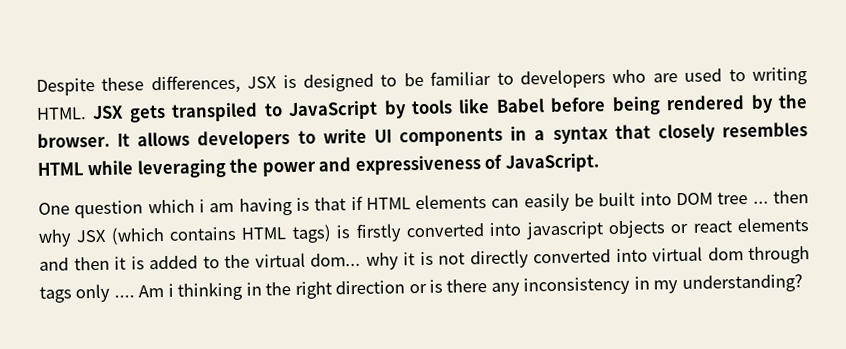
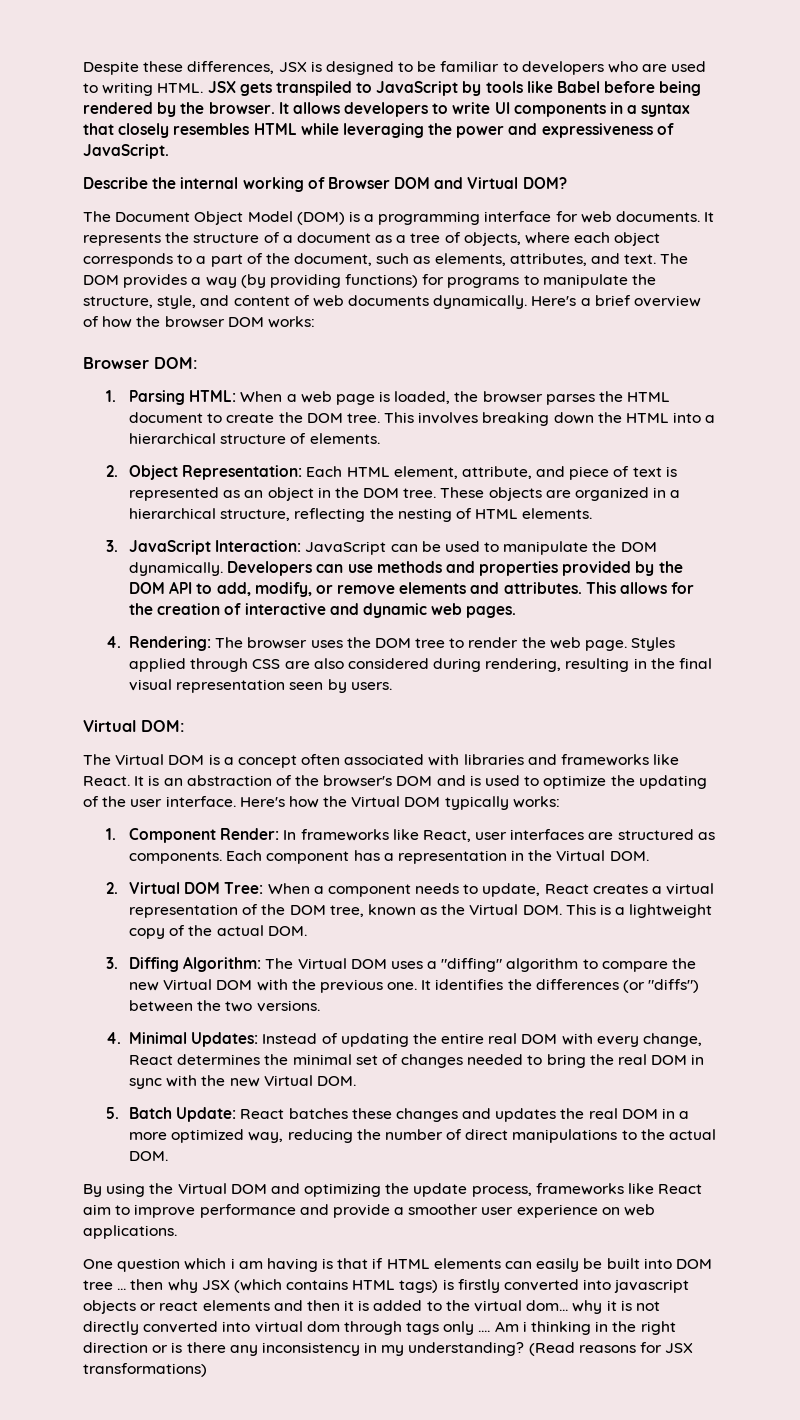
(599, 163) none -> [83,177,567,192] [83,211,715,225] [83,232,661,246] [83,253,689,267] [83,274,657,288] [83,295,702,309] [83,316,315,328] [83,357,198,369] [106,390,671,405] [129,412,716,426] [129,433,380,444] [106,465,677,480] [129,487,681,501] [129,508,593,522] [106,540,657,555] [129,561,683,576] [129,581,695,597] [129,603,517,618] [106,636,676,651] [129,658,713,672] [129,679,392,693] [83,720,185,732] [83,754,680,768] [83,775,707,789] [83,796,560,810] [106,828,715,843] [129,850,649,864] [106,882,715,897] [129,904,713,918] [129,925,307,939] [106,956,697,972] [129,979,700,993] [129,1000,320,1012] [106,1032,703,1047] [129,1054,705,1068] [129,1075,356,1089] [106,1107,690,1122] [129,1129,717,1143] [129,1151,169,1161] [83,1183,703,1197] [83,1204,656,1218] [83,1225,177,1239] // Describe the internal working of Browser DOM and Virtual DOM? // The Document Object Model (DOM) is a programming interface for web documents. It represents the structure of a document as a tree of objects, where each object corresponds to a part of the document, such as elements, attributes, and text. The DOM provides a way (by providing functions) for programs to manipulate the structure, style, and content of web documents dynamically. Here's a brief overview of how the browser DOM works: // Browser DOM: // 1. Parsing HTML: When a web page is loaded, the browser parses the HTML document to create the DOM tree. This involves breaking down the HTML into a hierarchical structure of elements. // 2. Object Representation: Each HTML element, attribute, and piece of text is represented as an object in the DOM tree. These objects are organized in a hierarchical structure, reflecting the nesting of HTML elements. // 3. JavaScript Interaction: JavaScript can be used to manipulate the DOM dynamically. Developers can use methods and properties provided by the DOM API to add, modify, or remove elements and attributes. This allows for the creation of interactive and dynamic web pages. // 4. Rendering: The browser uses the DOM tree to render the web page. Styles applied through CSS are also considered during rendering, resulting in the final visual representation seen by users. // Virtual DOM: // The Virtual DOM is a concept often associated with libraries and frameworks like React. It is an abstraction of the browser's DOM and is used to optimize the updating of the user interface. Here's how the Virtual DOM typically works: // 1. Component Render: In frameworks like React, user interfaces are structured as components. Each component has a representation in the Virtual DOM. // 2. Virtual DOM Tree: When a component needs to update, React creates a virtual representation of the DOM tree, known as the Virtual DOM. This is a lightweight copy of the actual DOM. // 3. Diffing Algorithm: The Virtual DOM uses a "diffing" algorithm to compare the new Virtual DOM with the previous one. It identifies the differences (or "diffs") between the two versions. // 4. Minimal Updates: Instead of updating the entire real DOM with every change, React determines the minimal set of changes needed to bring the real DOM in sync with the new Virtual DOM. // 5. Batch Update: React batches these changes and updates the real DOM in a more optimized way, reducing the number of direct manipulations to the actual DOM. // By using the Virtual DOM and optimizing the update process, frameworks like React aim to improve performance and provide a smoother user experience on web applications.
(803, 284) none -> [528,1342,694,1356] [83,1363,207,1377] (Read reasons for JSX transformations)

